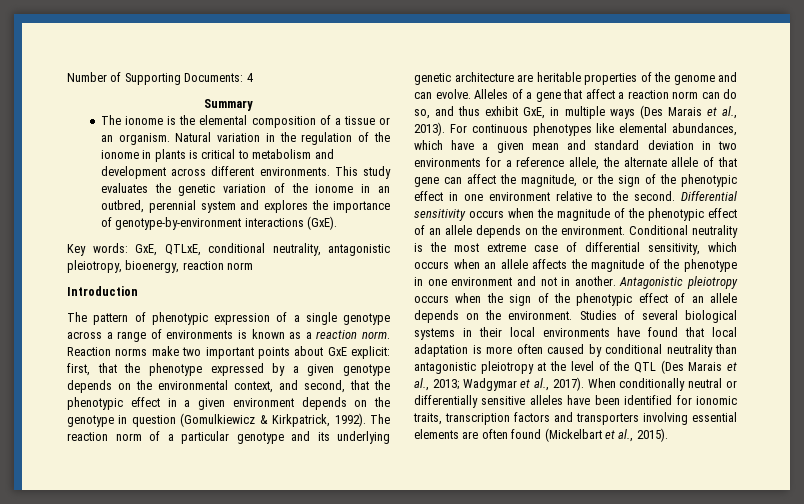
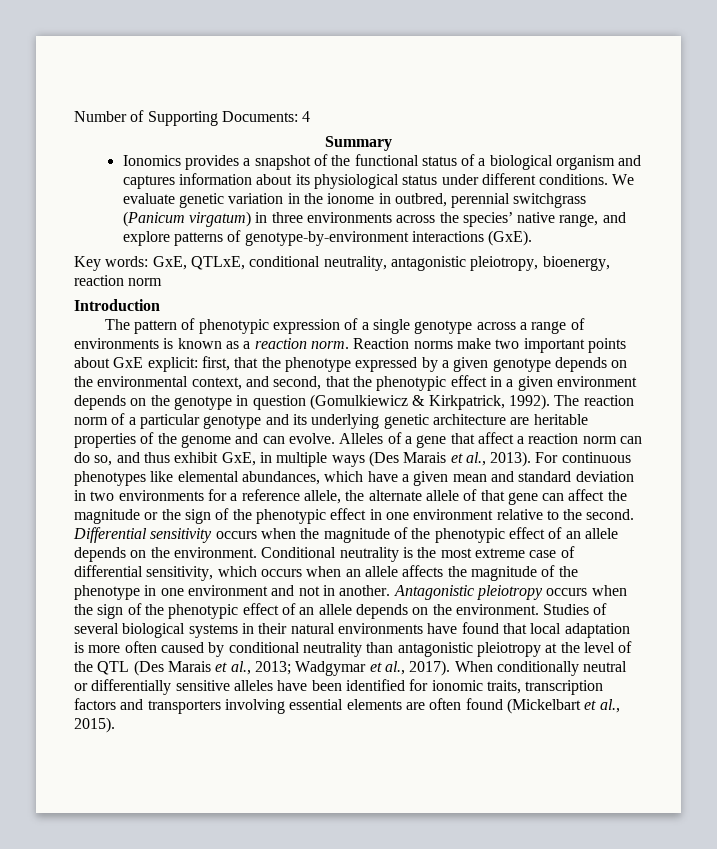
[100,115,390,128] [100,132,391,145] [100,149,334,162] [100,166,391,179] [100,183,391,196] [100,200,390,213] The ionome is the elemental composition of a tissue or an organism. Natural variation in the regulation of the ionome in plants is critical to metabolism and development across different environments. This study evaluates the genetic variation of the ionome in an outbred, perennial system and explores the importance -> [122,154,642,170] [122,173,635,189] [122,193,587,208] [122,211,626,227] [122,231,223,246] Ionomics provides a snapshot of the functional status of a biological organism and captures information about its physiological status under different conditions. We evaluate genetic variation in the ionome in outbred, perennial switchgrass (Panicum virgatum) in three environments across the species’ native range, and explore patterns
[521,174,577,187] magnitude, -> [74,509,140,524] magnitude
[509,327,535,337] local -> [290,623,335,634] natural

